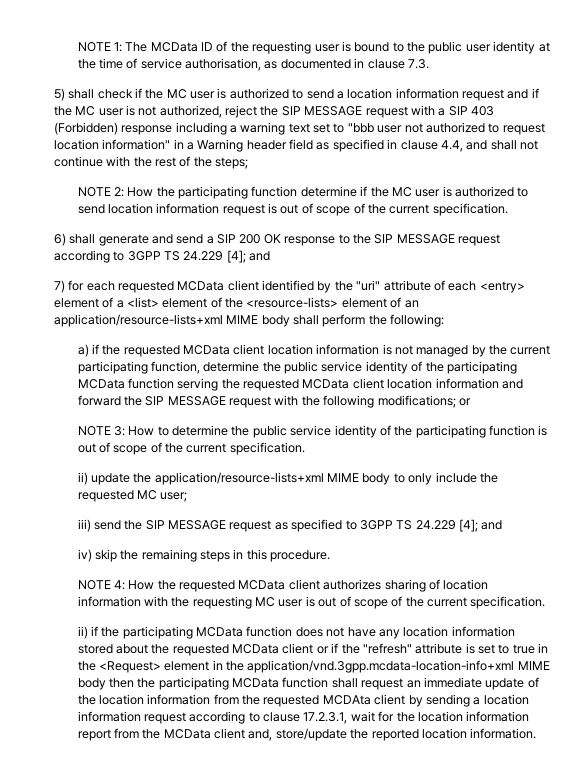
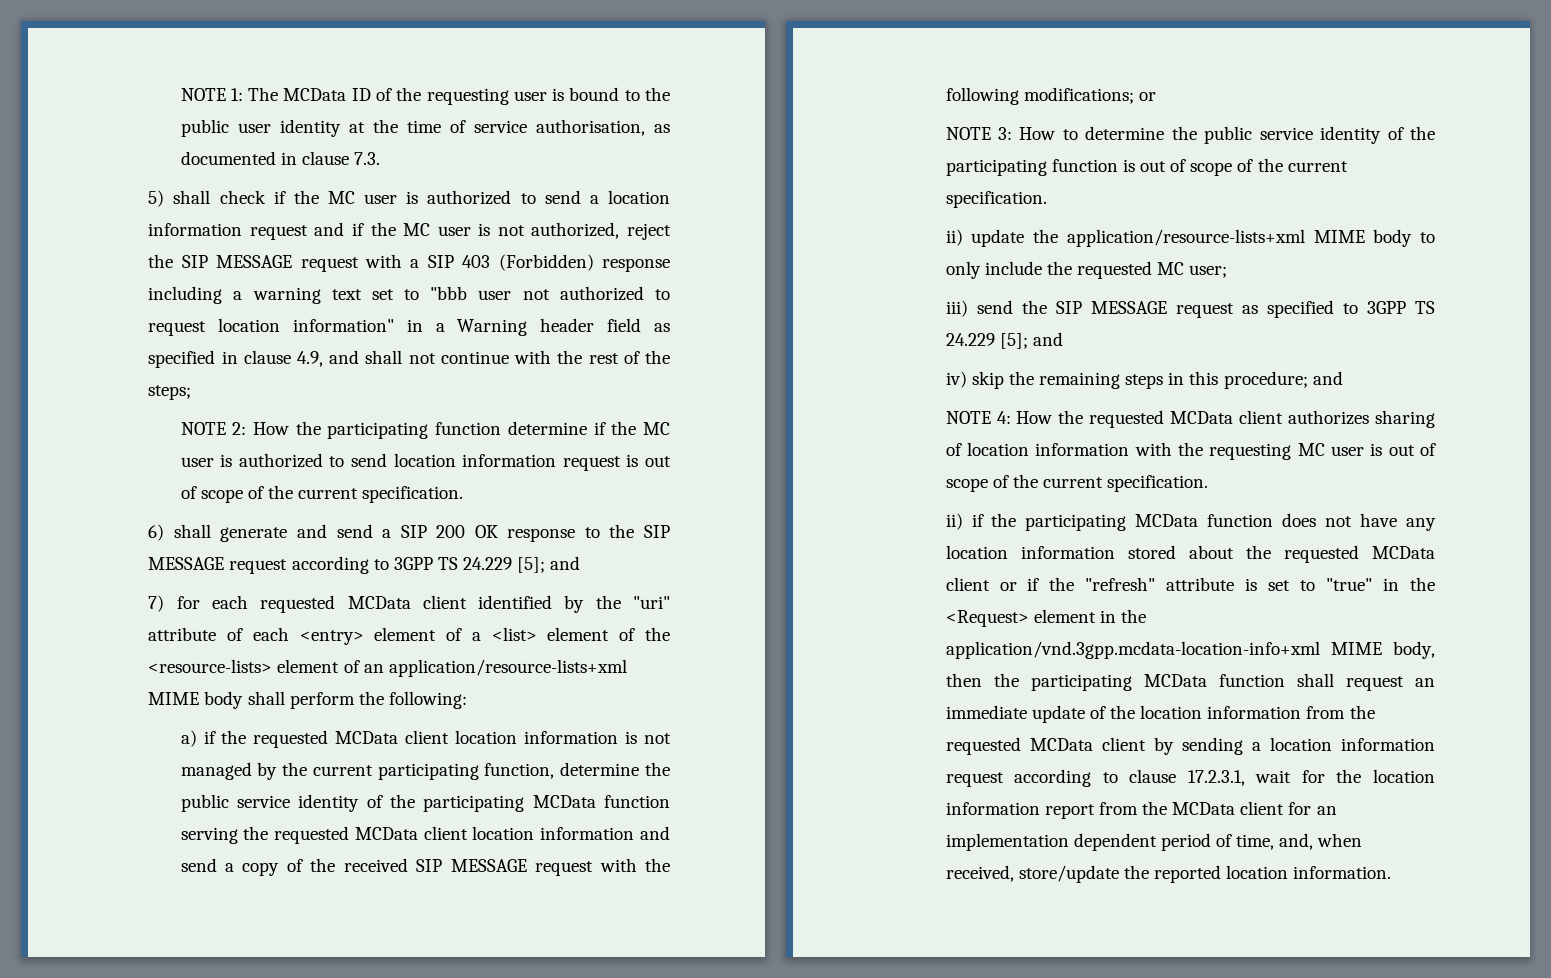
[440,140,463,152] 4.4, -> [296,351,323,367] 4.9,
[226,250,246,263] [4]; -> [517,557,546,573] [5];
[77,395,142,406] forward the -> [180,858,408,876] send a copy of the received
[459,519,479,532] [4]; -> [999,333,1028,349] [5];
[270,550,331,562] procedure. -> [1223,371,1343,389] procedure; and
[512,644,535,654] true -> [1326,578,1373,591] "true"
[77,678,106,690] body -> [1393,641,1435,659] body,
[322,695,371,705] MCDAta -> [1029,738,1093,751] MCData
[248,729,273,741] and, -> [1288,802,1337,815] [945,833,1363,851] [945,865,1014,882] for an implementation dependent period of time, and, when received,

